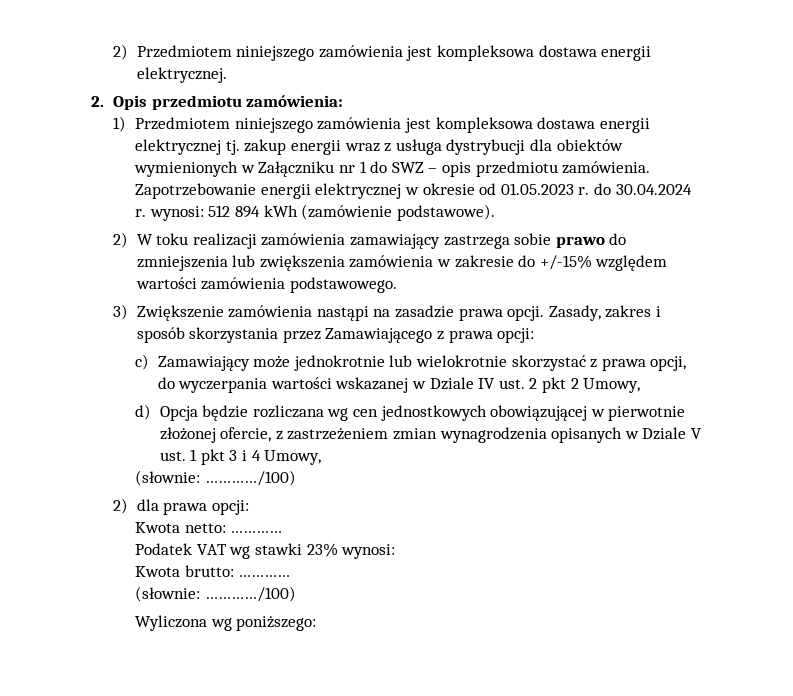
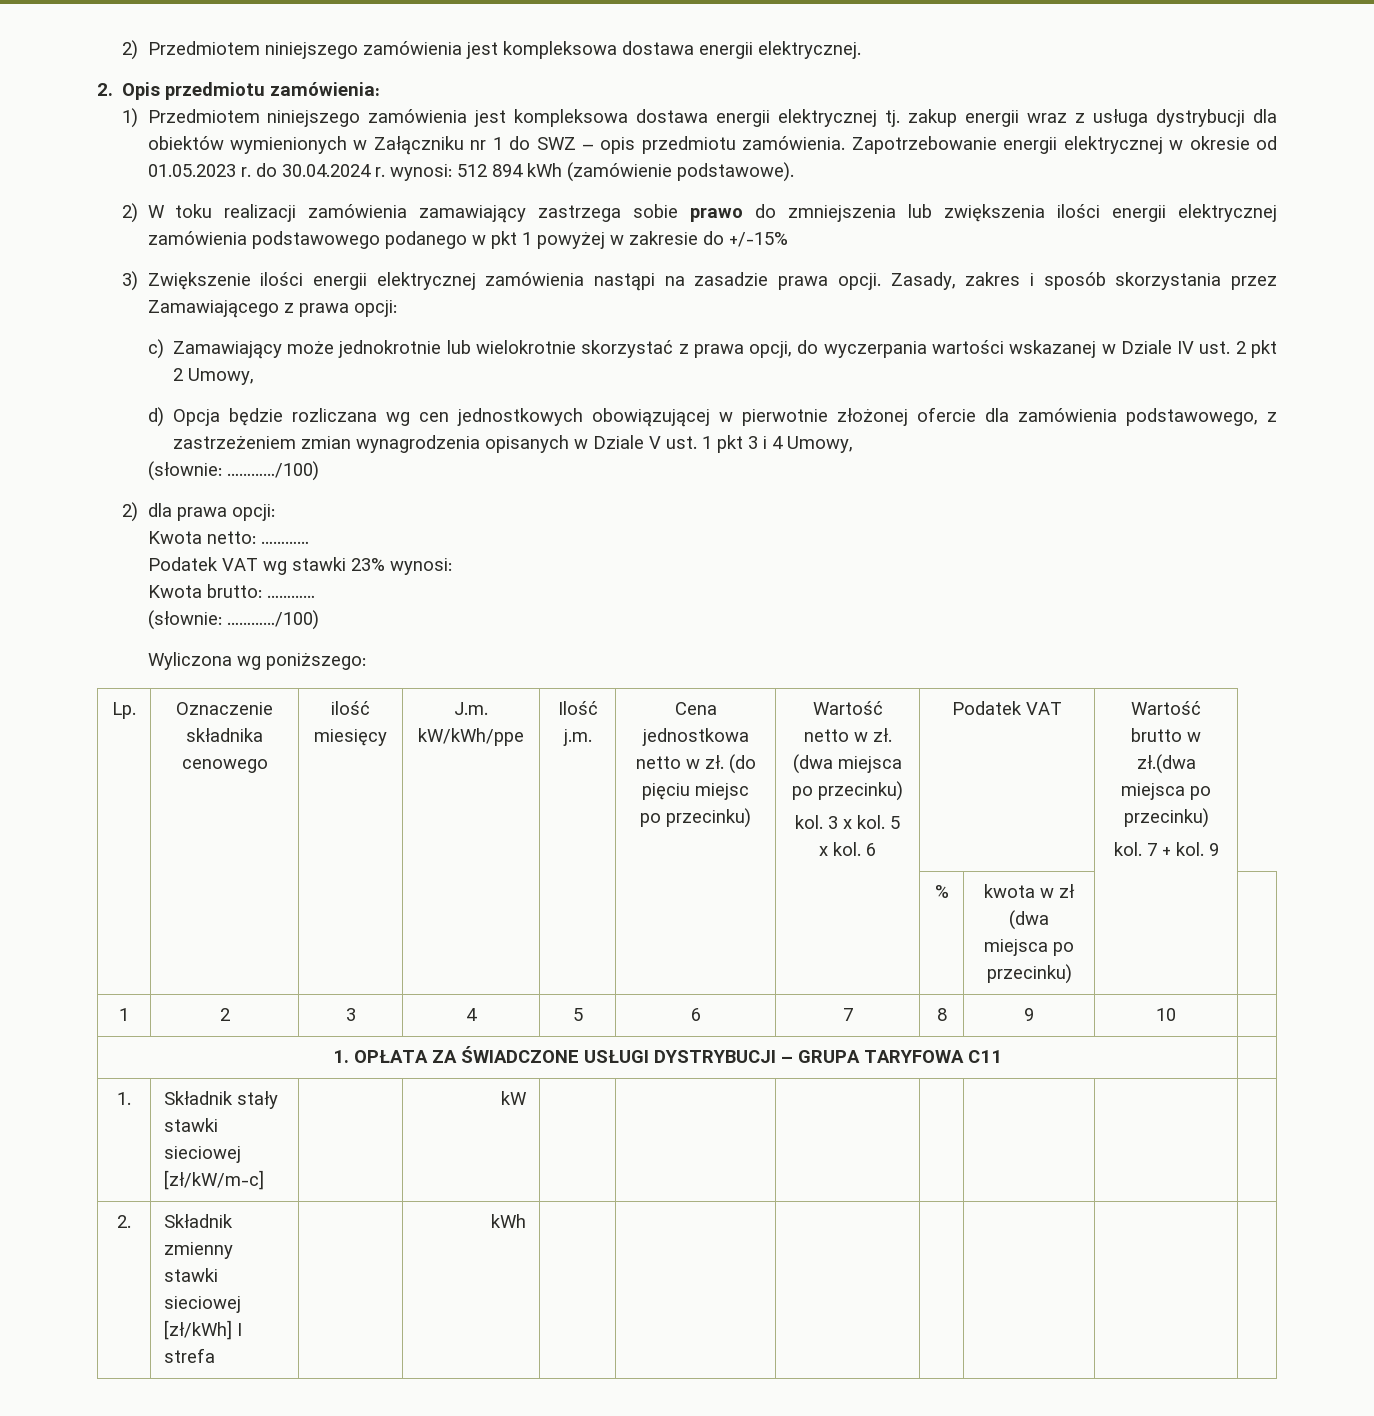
[349,255,434,268] zamówienia -> [1057,204,1277,222] [147,231,605,249] ilości energii elektrycznej zamówienia podstawowego podanego w pkt 1 powyżej
[595,255,668,271] [135,277,397,293] względem wartości zamówienia podstawowego. -> (788, 239) none
(224, 313) none -> [260,272,476,290] ilości energii elektrycznej
[220,427,272,442] ofercie, -> [916,407,1258,426] ofercie dla zamówienia podstawowego,
(317, 623) none -> [112,702,136,719] [176,702,273,715] [186,728,263,742] [181,759,268,773] [331,701,370,715] [314,729,387,746] [454,702,488,715] [418,728,524,746] [557,701,598,715] [562,729,592,746] [674,702,717,715] [641,728,749,746] [635,754,756,774] [642,783,749,800] [640,808,751,828] [812,701,883,715] [803,728,892,742] [793,754,902,774] [792,781,903,801] [795,815,900,829] [819,842,876,856] [952,701,1062,715] [1131,701,1201,715] [1131,728,1201,742] [1136,754,1196,774] [1121,783,1211,800] [1123,808,1209,828] [1113,842,1219,856] [934,885,949,898] [984,884,1075,898] [1009,910,1049,930] [984,939,1074,956] [986,964,1072,984] [119,1008,129,1021] [219,1008,230,1021] [345,1008,356,1021] [466,1008,477,1021] [572,1008,583,1021] [690,1008,701,1021] [842,1008,853,1021] [936,1008,947,1021] [1024,1008,1034,1021] [1156,1008,1176,1021] [333,1046,1002,1063] [117,1092,131,1105] [164,1091,279,1109] [164,1118,219,1132] [164,1146,242,1163] [164,1170,265,1190] [500,1091,527,1105] [117,1215,131,1228] [164,1214,234,1228] [164,1242,234,1259] [164,1268,219,1282] [164,1296,242,1313] [164,1320,243,1340] [164,1348,216,1363] [490,1214,526,1228] // Lp. | Oznaczenie składnika cenowego | ilość miesięcy | J.m. kW/kWh/ppe | Ilość j.m. | Cena jednostkowa netto w zł. (do pięciu miejsc po przecinku) | Wartość netto w zł. (dwa miejsca po przecinku) // kol. 3 x kol. 5 x kol. 6 | Podatek VAT | Wartość brutto w zł.(dwa miejsca po przecinku) // kol. 7 + kol. 9 // | | | | | | | % | kwota w zł (dwa miejsca po przecinku) | | // 1 | 2 | 3 | 4 | 5 | 6 | 7 | 8 | 9 | 10 | // 1. OPŁATA ZA ŚWIADCZONE USŁUGI DYSTRYBUCJI – GRUPA TARYFOWA C11 | // 1. | Składnik stały stawki sieciowej [zł/kW/m-c] | | kW | | | | | | | // 2. | Składnik zmienny stawki sieciowej [zł/kWh] I strefa | | kWh | | | | | | |

